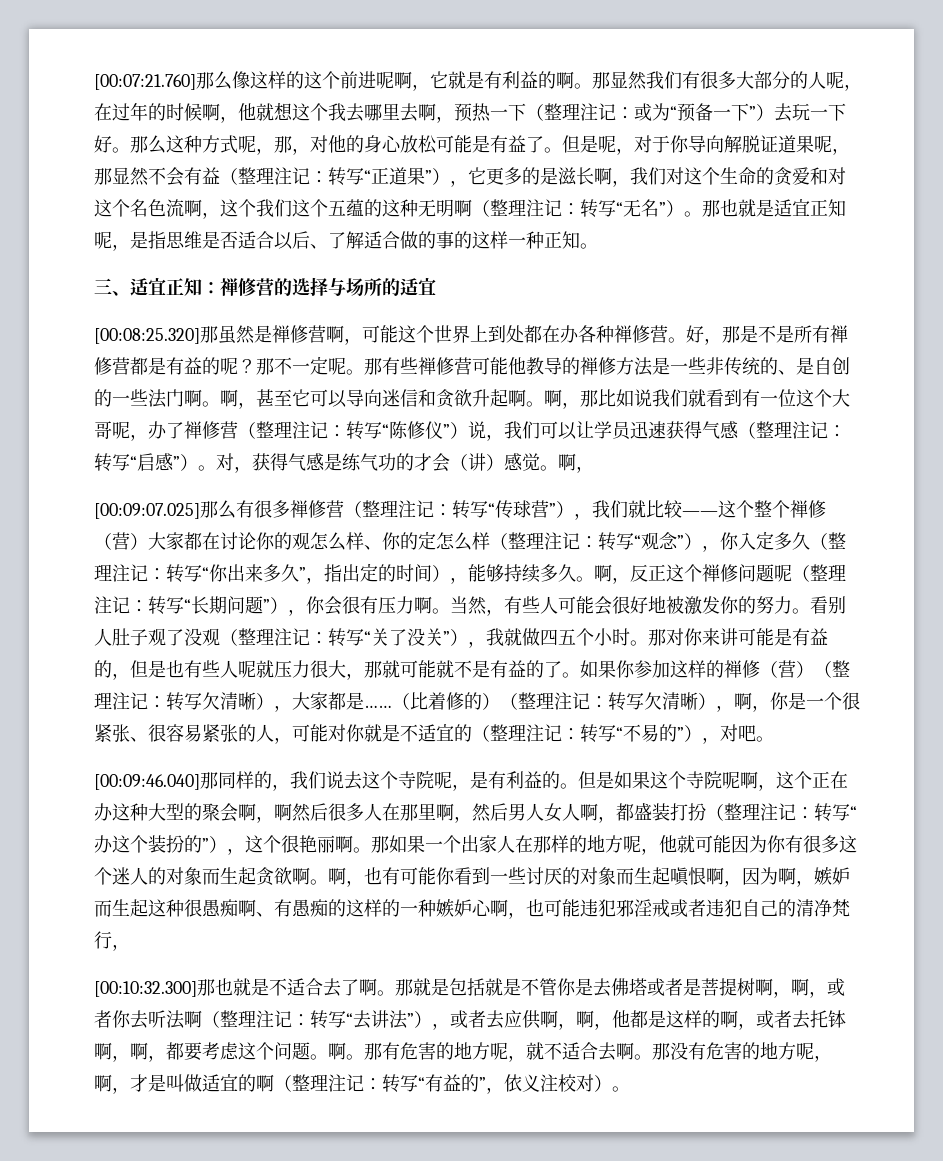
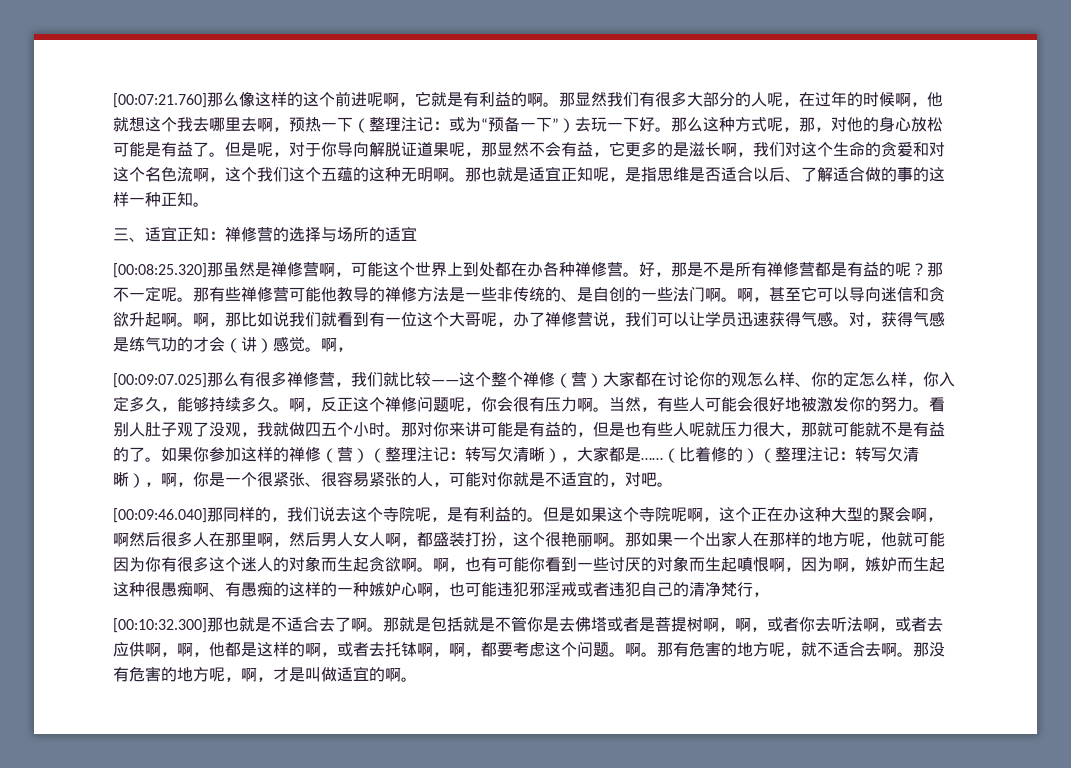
[220,167,450,186] （整理注记：转写“正道果”） -> (593, 149) none
[472,199,684,218] （整理注记：转写“无名”） -> (449, 175) none
[238,421,468,440] （整理注记：转写“陈修仪”） -> (593, 319) none
[738,421,846,439] [94,453,198,472] （整理注记：转写“启感”） -> (833, 319) none
[344,500,574,519] （整理注记：转写“传球营”） -> (335, 379) none
[490,531,846,552] [94,563,450,584] （整理注记：转写“观念”），你入定多久（整理注记：转写“你出来多久”，指出定的时间） -> [907,372,955,387] [113,396,161,412] ，你入定多久
[792,564,846,582] [94,596,288,615] （整理注记：转写“长期问题”） -> (465, 404) none
[220,628,468,647] （整理注记：转写“关了没关”） -> (241, 429) none
[472,724,702,743] （整理注记：转写“不易的”） -> (609, 479) none
[706,803,857,822] [94,835,227,853] （整理注记：转写“办这个装扮的”） -> (497, 539) none
[202,1010,432,1029] （整理注记：转写“去讲法”） -> (879, 625) none
[274,1074,612,1094] （整理注记：转写“有益的”，依义注校对） -> (401, 675) none

